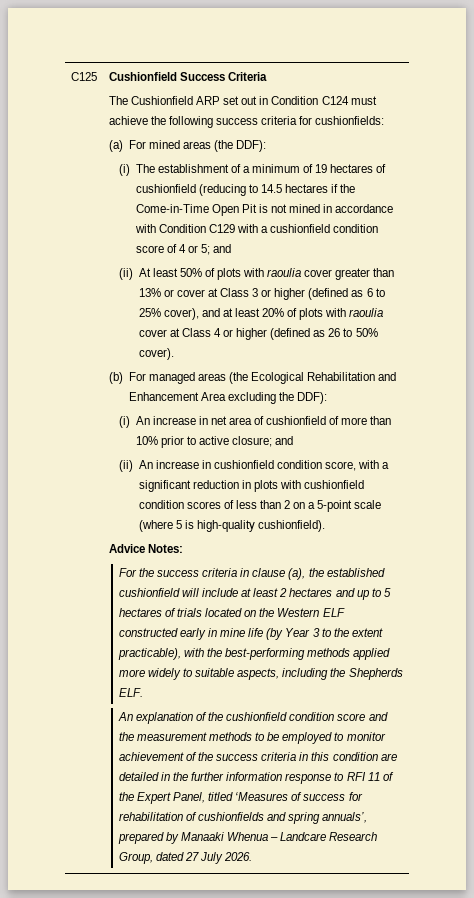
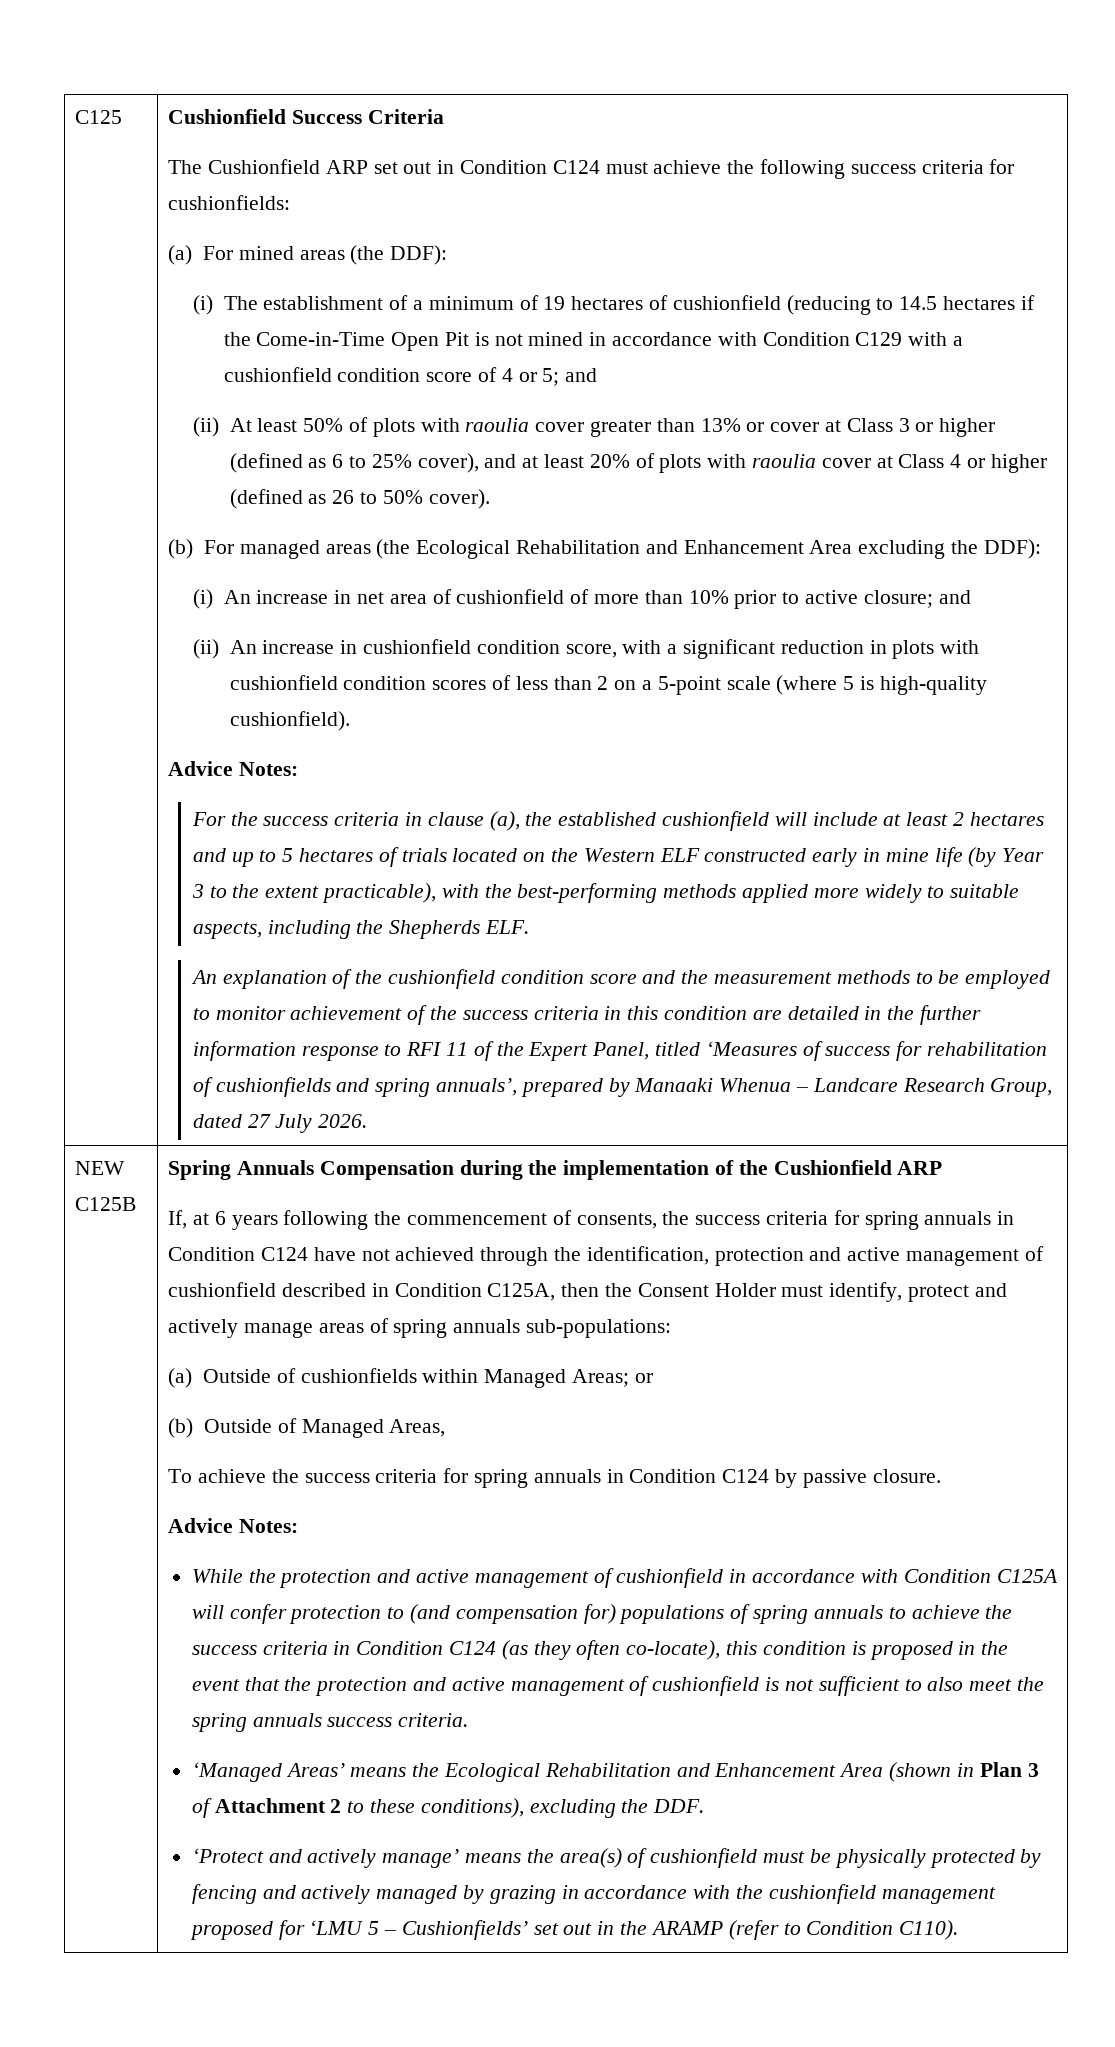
(253, 856) none -> [75,1161,126,1175] [75,1197,137,1211] [168,1160,943,1180] [168,1210,1015,1230] [168,1246,1044,1266] [168,1282,1007,1302] [168,1318,672,1338] [168,1368,653,1388] [168,1418,446,1438] [168,1468,941,1488] [168,1518,299,1533] [191,1568,1058,1588] [191,1604,1013,1624] [191,1640,1009,1660] [191,1676,1044,1696] [191,1713,469,1732] [191,1762,1039,1782] [191,1798,705,1818] [191,1848,1042,1868] [191,1884,996,1904] [189,1920,959,1940] // NEW C125B | Spring Annuals Compensation during the implementation of the Cushionfield ARP // If, at 6 years following the commencement of consents, the success criteria for spring annuals in Condition C124 have not achieved through the identification, protection and active management of cushionfield described in Condition C125A, then the Consent Holder must identify, protect and actively manage areas of spring annuals sub-populations: // (a) Outside of cushionfields within Managed Areas; or // (b) Outside of Managed Areas, // To achieve the success criteria for spring annuals in Condition C124 by passive closure. // Advice Notes: // While the protection and active management of cushionfield in accordance with Condition C125A will confer protection to (and compensation for) populations of spring annuals to achieve the success criteria in Condition C124 (as they often co-locate), this condition is proposed in the event that the protection and active management of cushionfield is not sufficient to also meet the spring annuals success criteria. // ‘Managed Areas’ means the Ecological Rehabilitation and Enhancement Area (shown in Plan 3 of Attachment 2 to these conditions), excluding the DDF. // ‘Protect and actively manage’ means the area(s) of cushionfield must be physically protected by fencing and actively managed by grazing in accordance with the cushionfield management proposed for ‘LMU 5 – Cushionfields’ set out in the ARAMP (refer to Condition C110).

